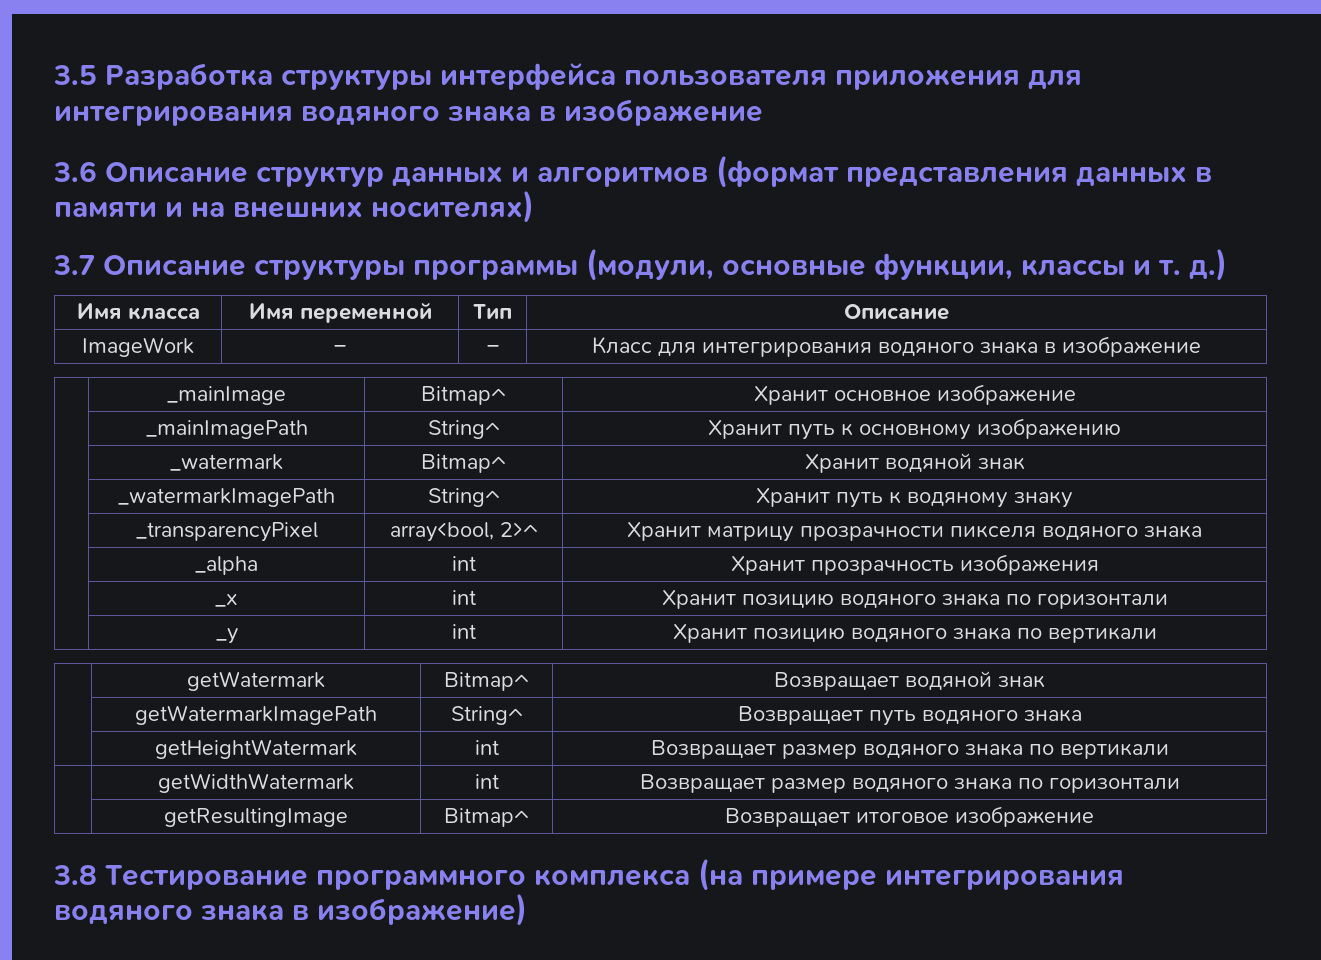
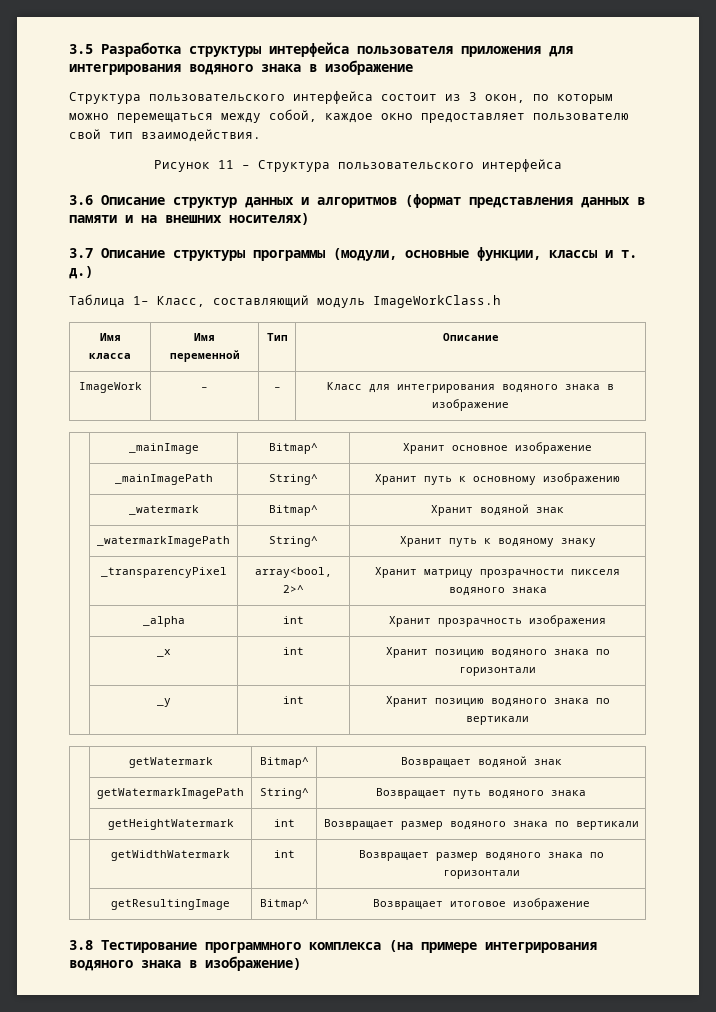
(763, 112) none -> [69,91,613,104] [69,109,629,123] [69,129,261,142] [153,159,562,172] // Структура пользовательского интерфейса состоит из 3 окон, по которым можно перемещаться между собой, каждое окно предоставляет пользователю свой тип взаимодействия. // Рисунок 11 – Структура пользовательского интерфейса
(1227, 264) none -> [69,294,501,308] // Таблица 1– Класс, составляющий модуль ImageWorkClass.h

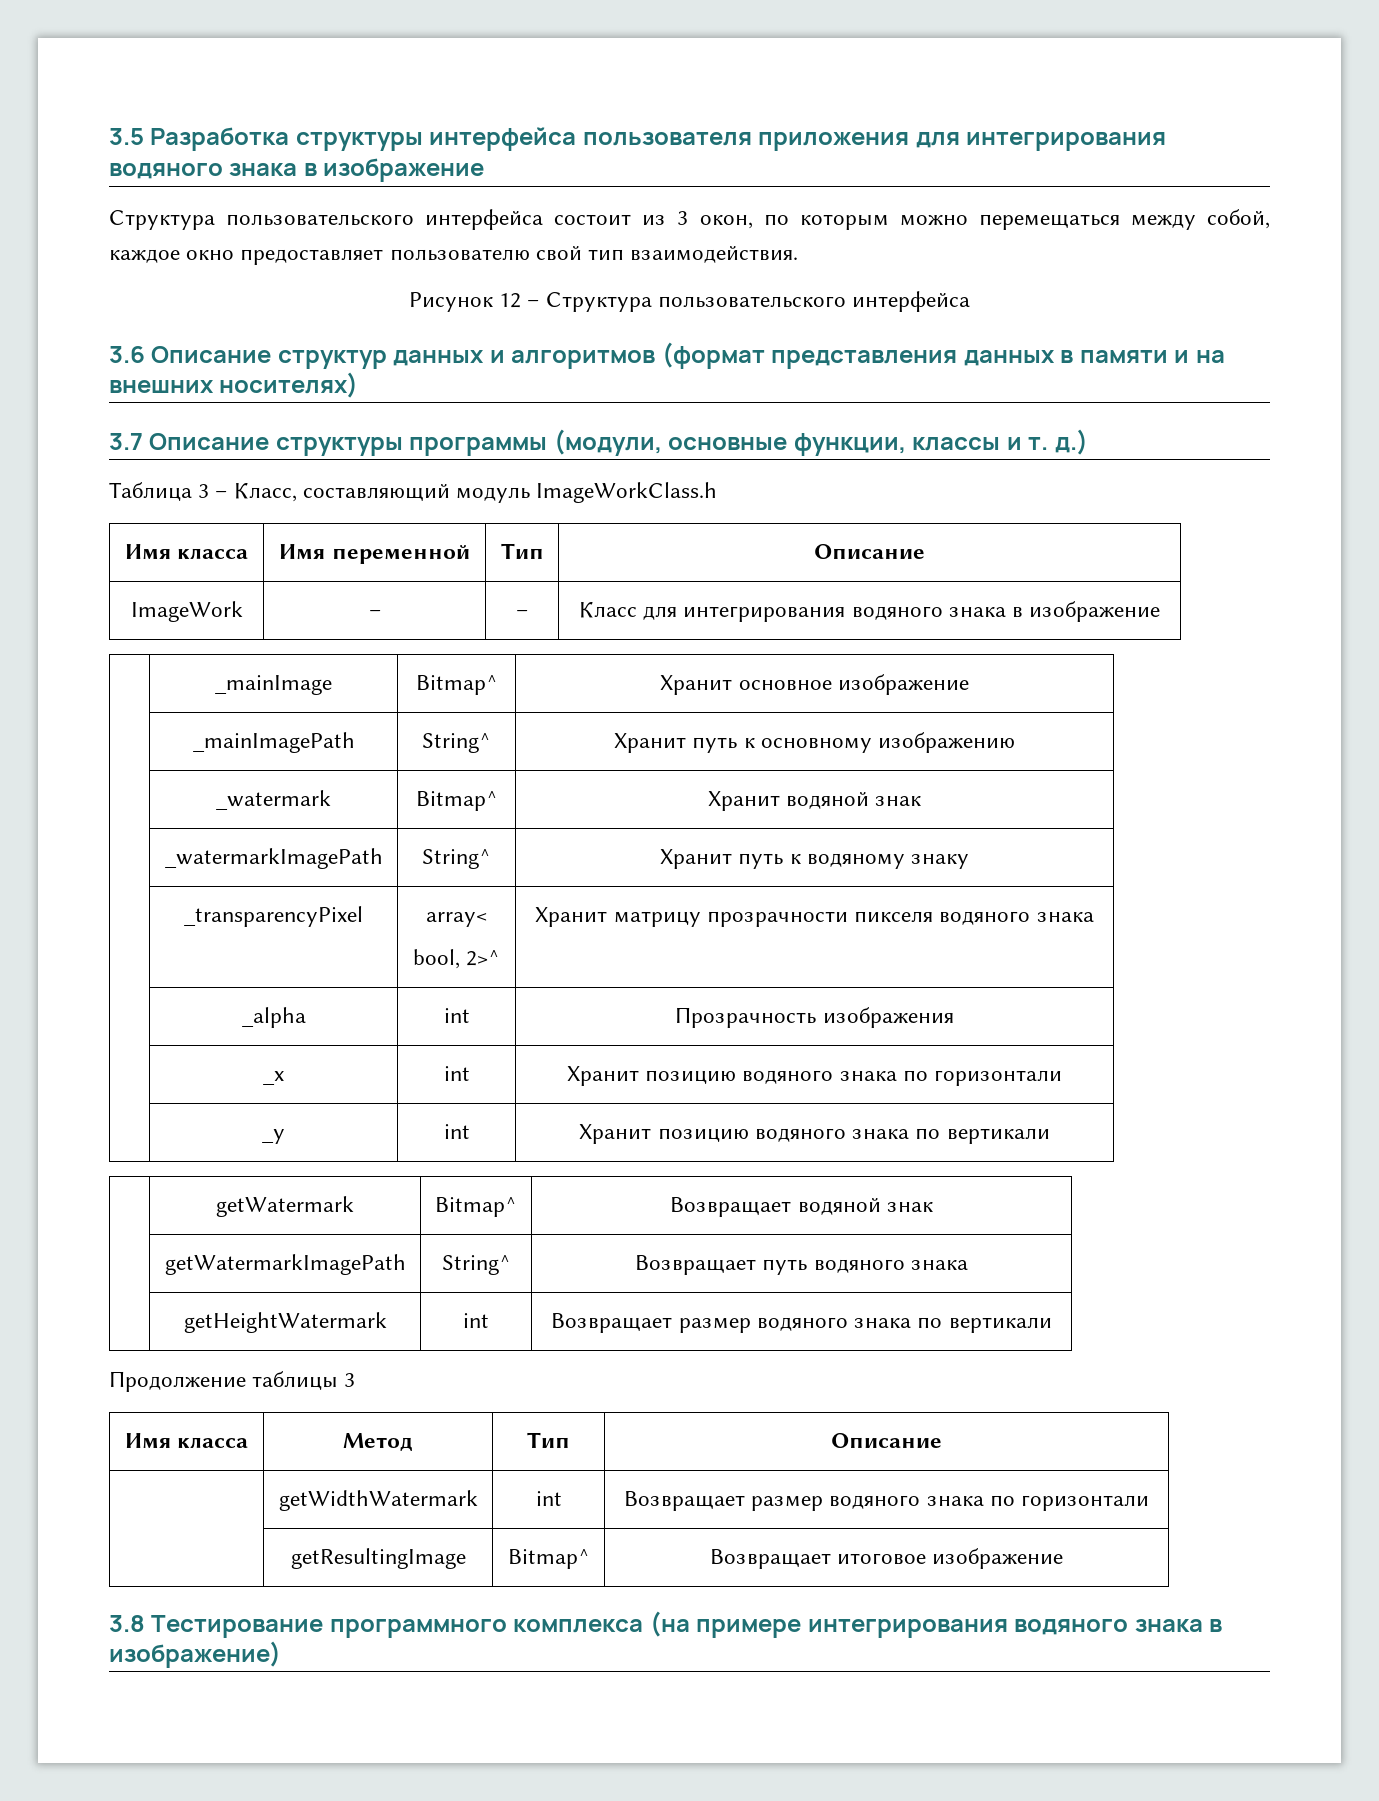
[217,160,234,169] 11 -> [499,293,522,308] 12
[133,296,149,305] 1– -> [198,484,228,498] 3 –
[255,567,332,578] array<bool, -> [426,912,487,927] [412,949,460,969] array< // bool,
[389,616,522,627] Хранит прозрачность -> [675,1007,817,1028] Прозрачность
(639, 825) none -> [109,1371,356,1392] [124,1433,249,1449] [343,1433,413,1451] [527,1432,570,1448] [831,1433,942,1448] // Продолжение таблицы 3 // Имя класса | Метод | Тип | Описание

